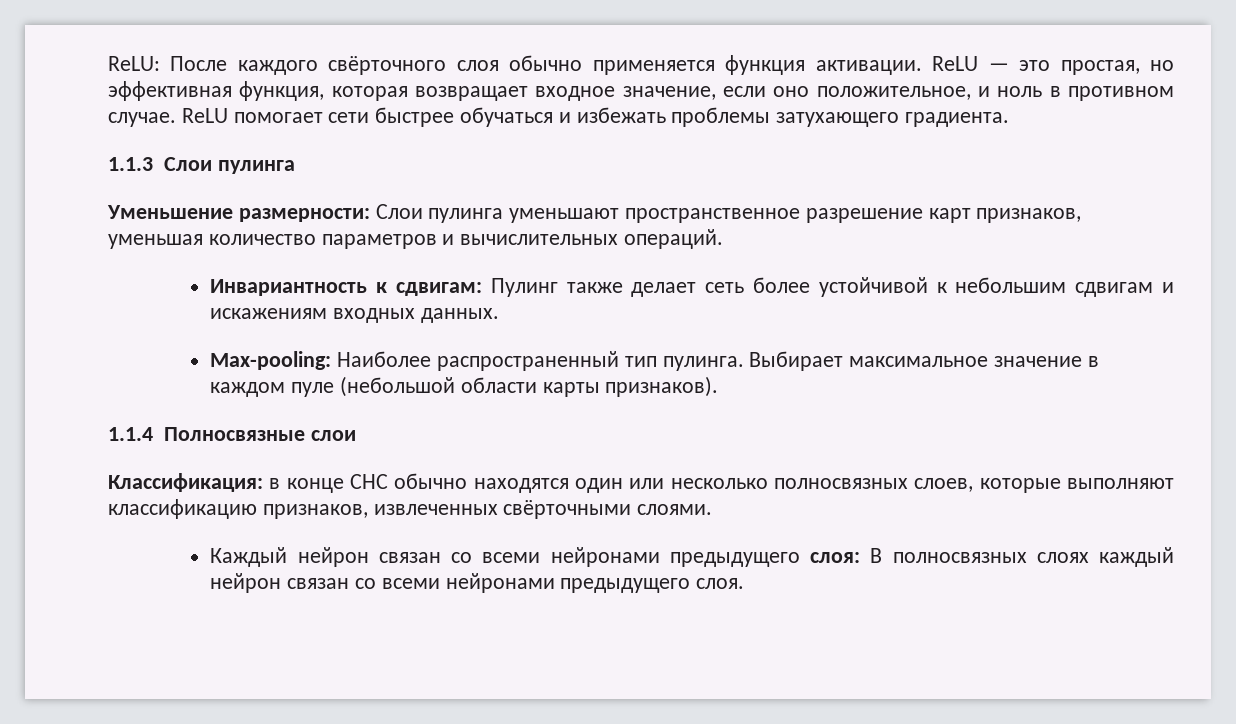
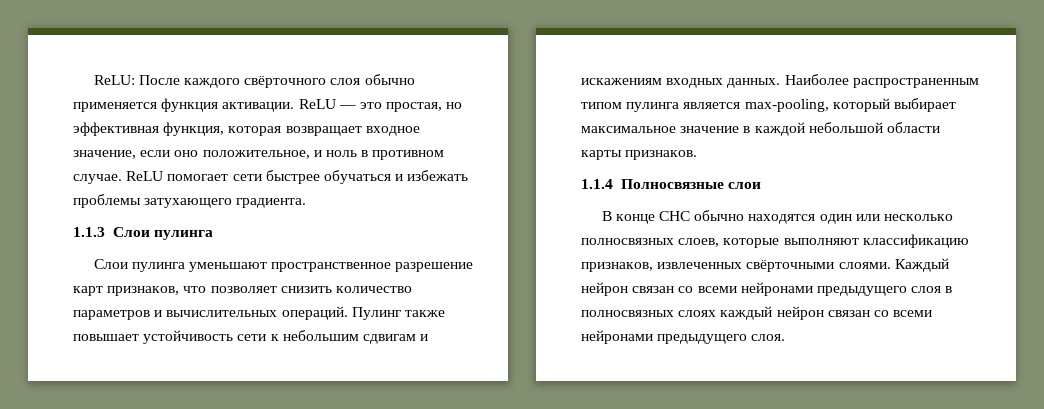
[107,205,370,222] Уменьшение размерности: -> (213, 235) none
[108,234,203,249] уменьшая -> [183,286,332,293] что позволяет снизить
[210,277,928,297] // Инвариантность к сдвигам: Пулинг также делает сеть более устойчивой -> [351,307,445,320] [73,330,267,344] Пулинг также повышает устойчивость сети
[210,351,1099,371] [210,376,455,397] // Max-pooling: Наиболее распространенный тип пулинга. Выбирает максимальное значение в каждом пуле (небольшой -> [784,74,979,88] [581,98,956,112] [581,122,883,136] Наиболее распространенным типом пулинга является max-pooling, который выбирает максимальное значение в каждой небольшой
[605,376,719,397] признаков). -> [625,150,698,160] признаков.
[108,473,281,492] Классификация: в -> [601,211,612,221] В
(713, 509) // -> (891, 265) none
[810,548,883,563] слоя: В -> [911,286,953,293] слоя в

